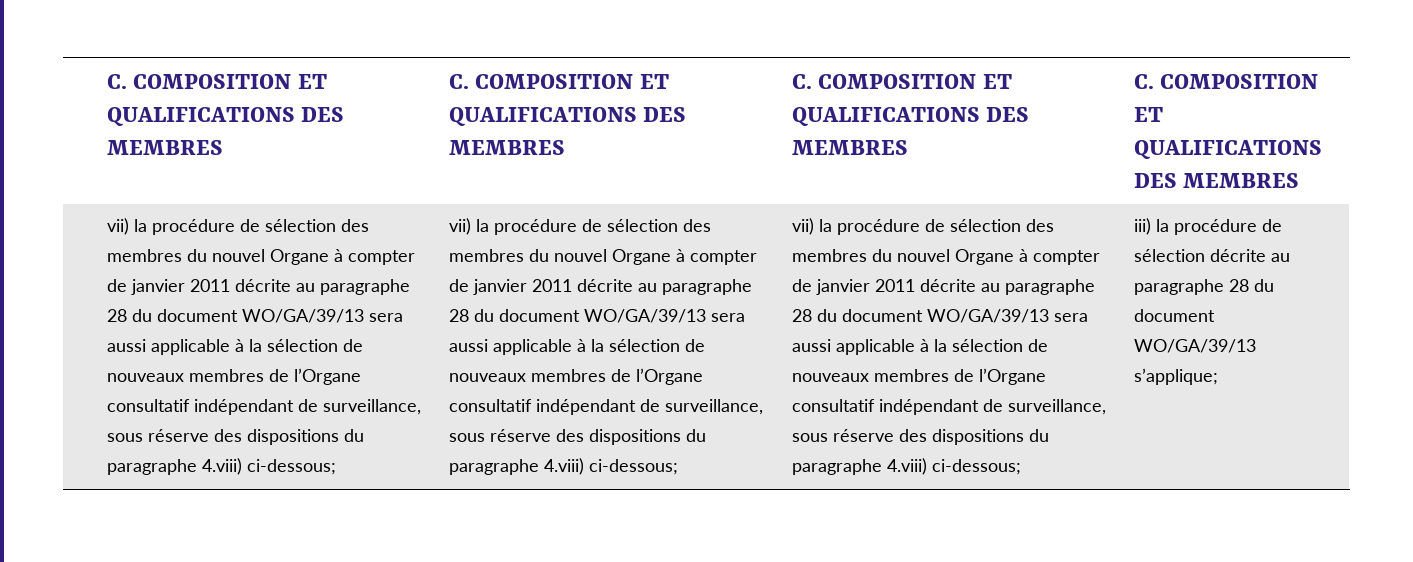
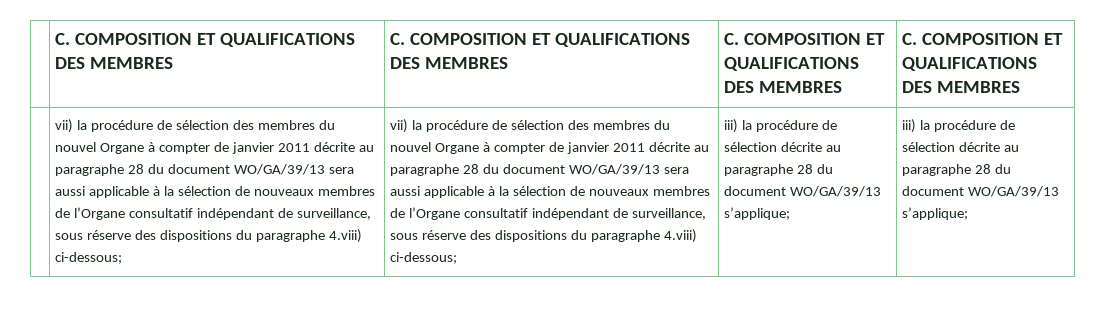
[791,218,1054,235] [791,249,1100,265] [791,279,1095,295] [791,309,1088,323] [791,339,1048,355] [791,368,1046,385] [791,399,1106,415] [791,429,1049,445] [791,458,1021,475] vii) la procédure de sélection des membres du nouvel Organe à compter de janvier 2011 décrite au paragraphe 28 du document WO/GA/39/13 sera aussi applicable à la sélection de nouveaux membres de l’Organe consultatif indépendant de surveillance, sous réserve des dispositions du paragraphe 4.viii) ci-dessous; -> [724,119,837,133] [724,142,842,152] [724,164,834,176] [724,186,882,197] [724,207,791,220] iii) la procédure de sélection décrite au paragraphe 28 du document WO/GA/39/13 s’applique;

